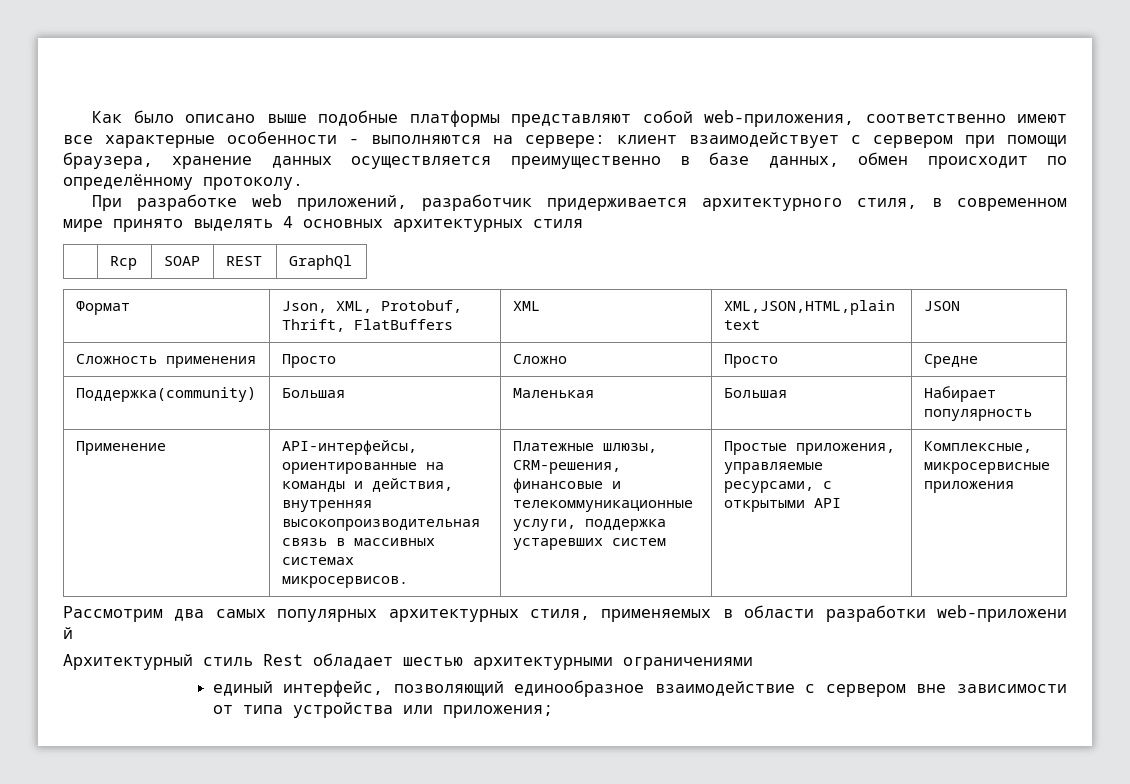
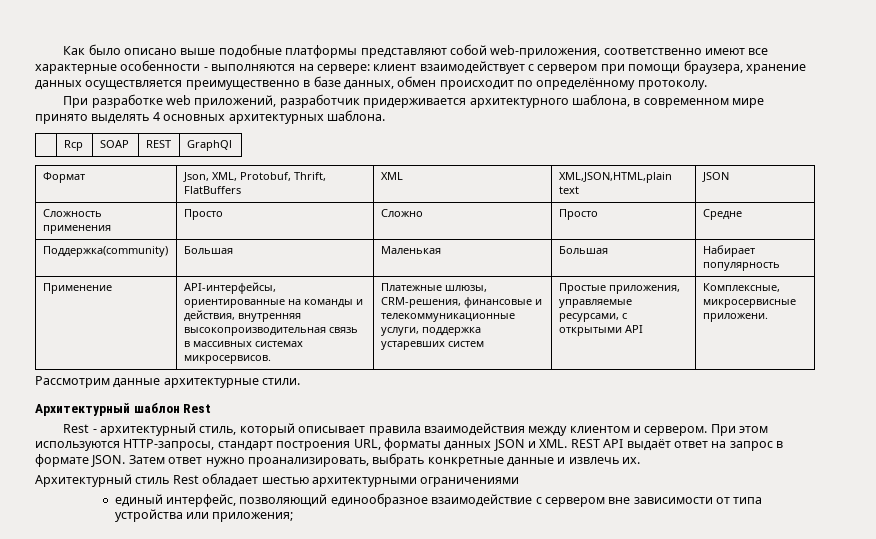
[857,198,918,209] стиля, -> [571,94,630,107] шаблона,
[533,219,583,228] стиля -> [326,110,385,121] шаблона.
[923,481,1014,493] приложения -> [702,313,768,322] приложени.
[174,605,1067,622] [63,627,73,639] два самых популярных архитектурных стиля, применяемых в области разработки web-приложени й -> [113,378,301,388] [35,403,212,416] [63,423,769,436] [35,438,783,451] [35,453,641,467] данные архитектурные стили. // Архитектурный шаблон Rest // Rest - архитектурный стиль, который описывает правила взаимодействия между клиентом и сервером. При этом используются HTTP-запросы, стандарт построения URL, форматы данных JSON и XML. REST API выдаёт ответ на запрос в формате JSON. Затем ответ нужно проанализировать, выбрать конкретные данные и извлечь их.

